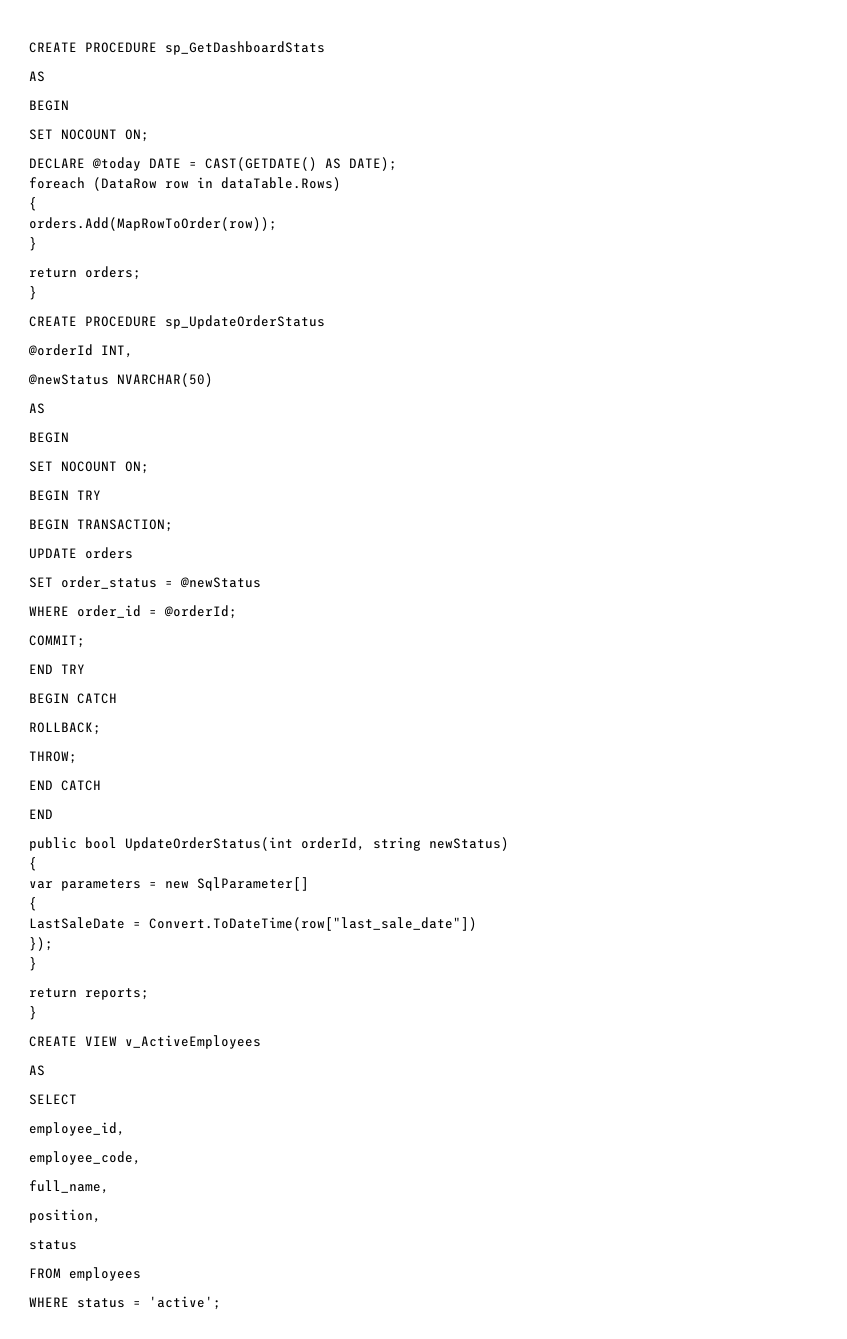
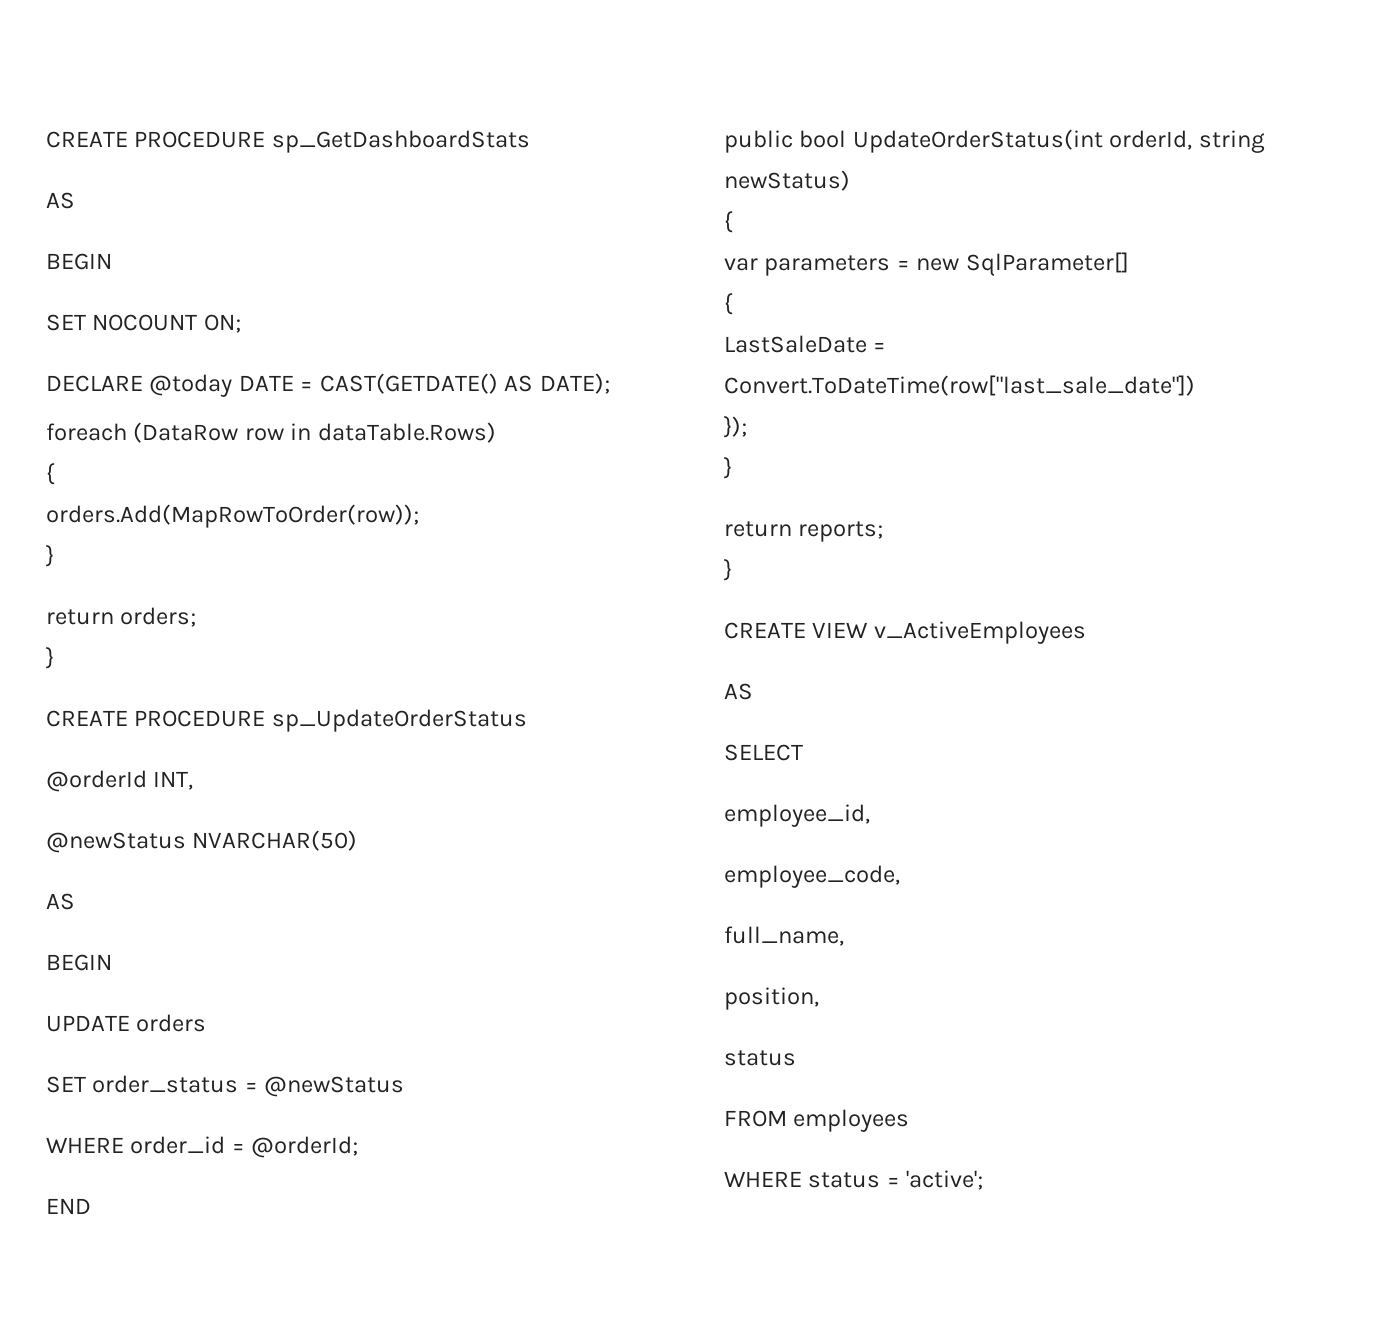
[29,461,149,474] [29,490,101,501] [29,519,173,532] // SET NOCOUNT ON; // BEGIN TRY // BEGIN TRANSACTION; -> (112, 962) none
[29,635,85,648] [29,664,85,674] [29,693,117,704] [29,722,101,735] [29,751,77,764] [29,780,101,791] // COMMIT; // END TRY // BEGIN CATCH // ROLLBACK; // THROW; // END CATCH -> (359, 1147) none

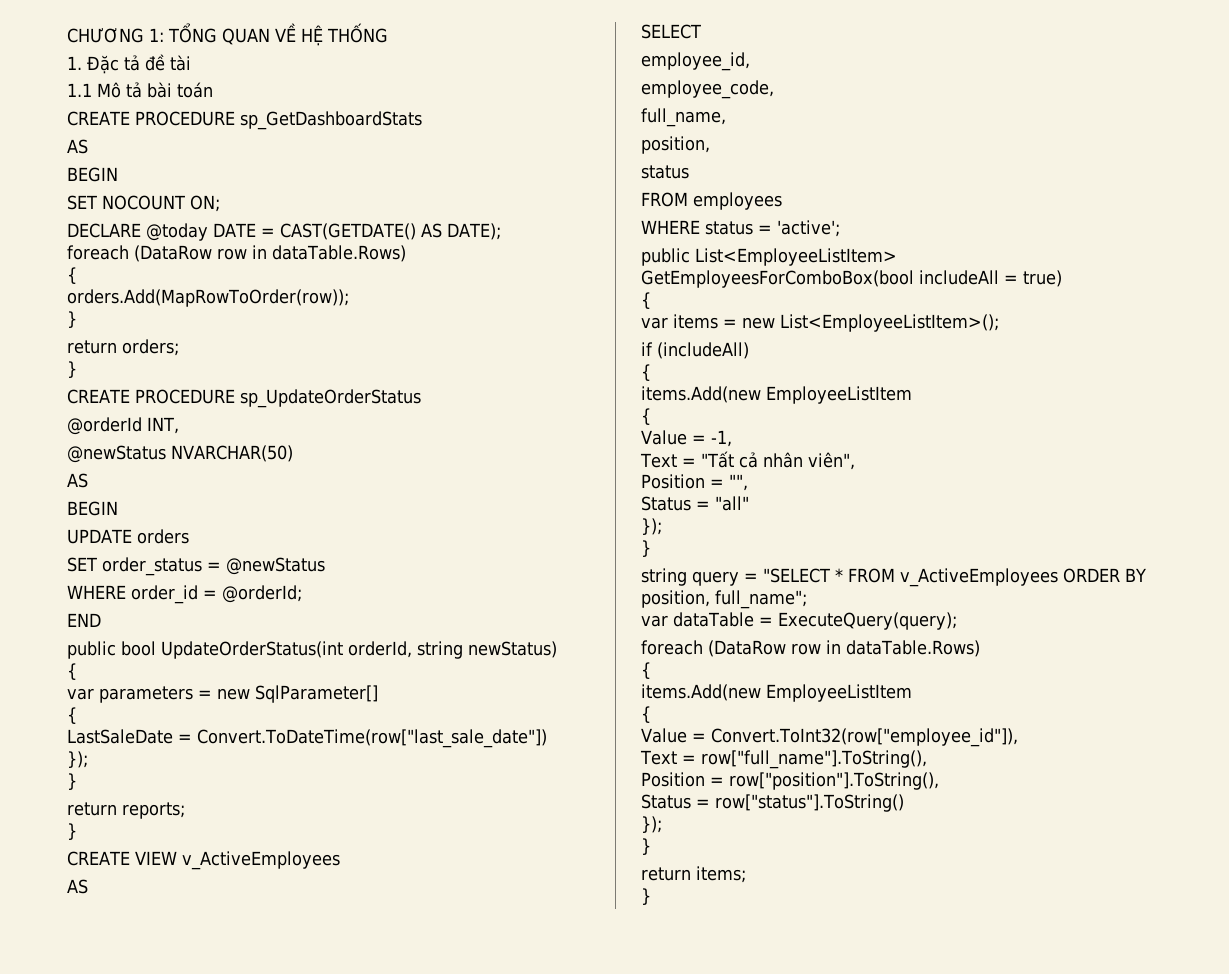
(46, 139) none -> [67,23,388,46] [67,54,191,74] [67,82,213,98] CHƯƠNG 1: TỔNG QUAN VỀ HỆ THỐNG // 1. Đặc tả đề tài // 1.1 Mô tả bài toán //
(984, 1180) none -> [641,248,897,266] [641,270,1062,288] [641,292,651,309] [641,314,999,332] [641,342,749,359] [641,364,651,381] [641,386,912,404] [641,408,651,425] [641,430,732,447] [640,451,855,470] [641,474,748,491] [641,496,749,511] [641,518,662,535] [641,540,651,557] [641,568,1146,587] [641,590,807,609] [641,612,957,630] [641,640,980,657] [641,662,651,679] [641,684,912,702] [641,706,651,723] [641,728,1018,747] [640,750,927,769] [641,772,939,790] [641,794,904,812] [641,816,662,833] [641,838,651,855] [641,866,746,883] [641,888,651,905] // public List<EmployeeListItem> GetEmployeesForComboBox(bool includeAll = true) // { // var items = new List<EmployeeListItem>(); // if (includeAll) // { // items.Add(new EmployeeListItem // { // Value = -1, // Text = "Tất cả nhân viên", // Position = "", // Status = "all" // }); // } // string query = "SELECT * FROM v_ActiveEmployees ORDER BY position, full_name"; // var dataTable = ExecuteQuery(query); // foreach (DataRow row in dataTable.Rows) // { // items.Add(new EmployeeListItem // { // Value = Convert.ToInt32(row["employee_id"]), // Text = row["full_name"].ToString(), // Position = row["position"].ToString(), // Status = row["status"].ToString() // }); // } // return items; // }

